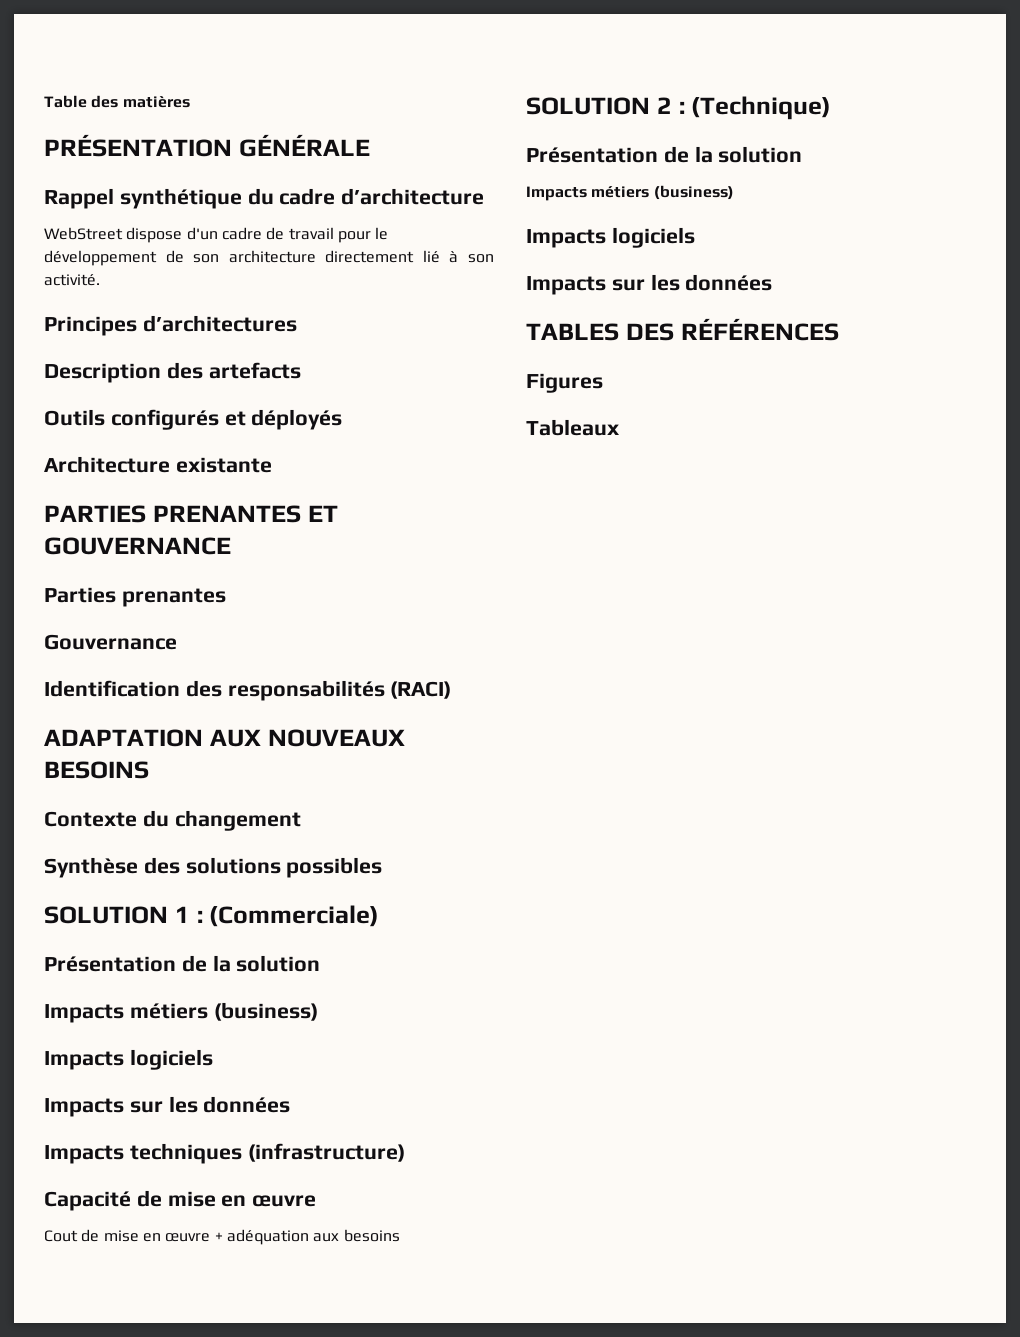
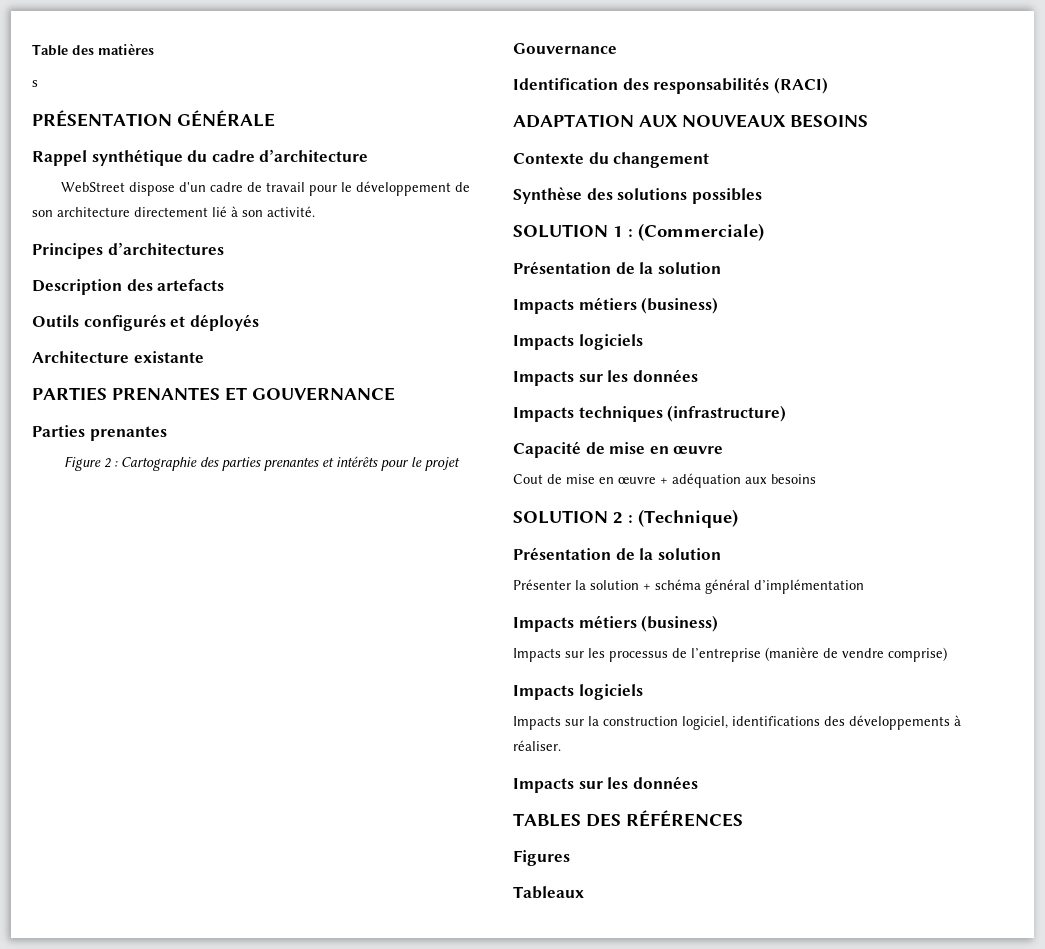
(190, 102) none -> [32,80,38,87] // s
(226, 597) none -> [63,456,460,471] // Figure 2 : Cartographie des parties prenantes et intérêts pour le projet
[526,185,734,201] [526,227,695,248] Impacts métiers (business) // Impacts logiciels -> [513,579,864,594] [513,615,719,632] [513,647,947,662] [513,684,643,700] [513,715,961,730] [513,740,561,751] Présenter la solution + schéma général d’implémentation // Impacts métiers (business) // Impacts sur les processus de l’entreprise (manière de vendre comprise) // Impacts logiciels // Impacts sur la construction logiciel, identifications des développements à réaliser.

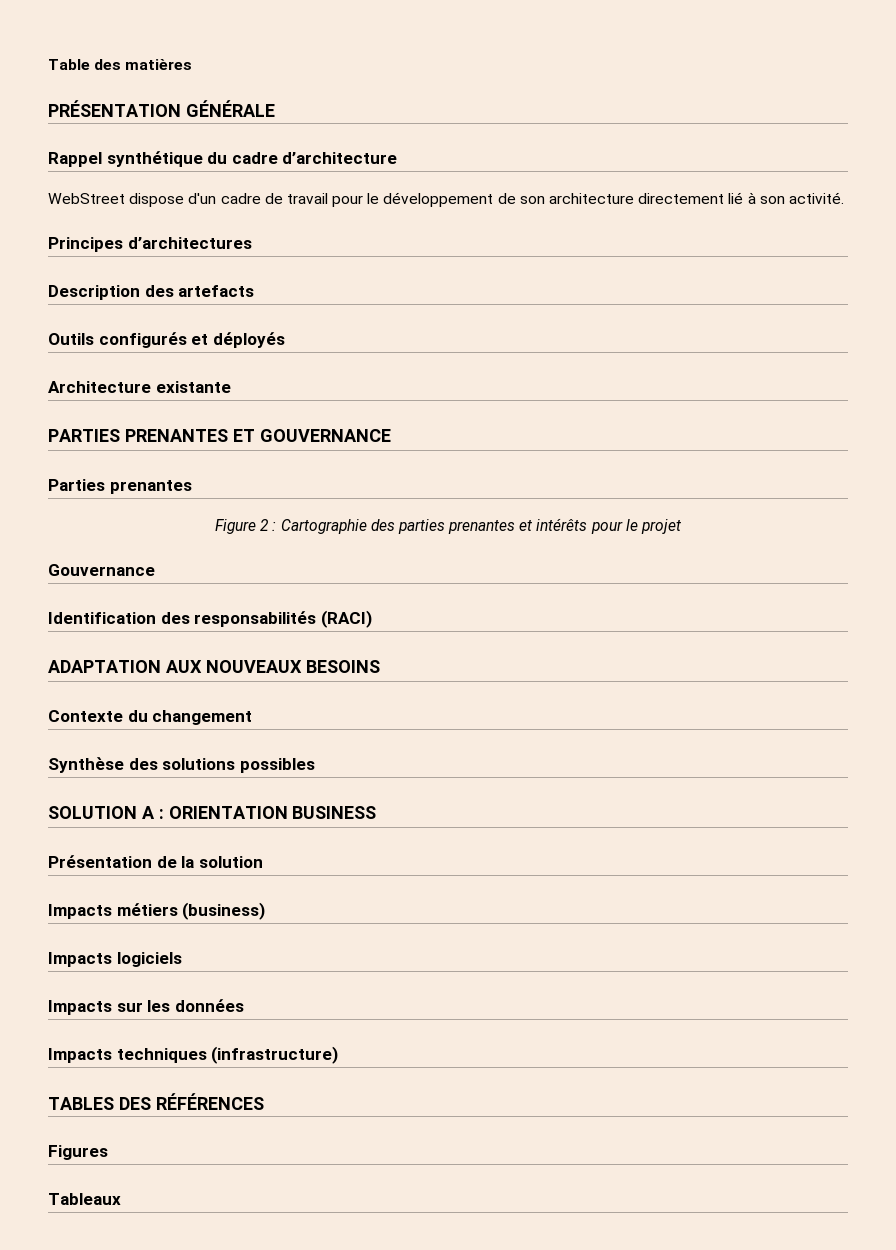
[32,80,38,87] // s -> (193, 64) none
[613,223,764,241] 1 : (Commerciale) -> [141,806,377,819] A : ORIENTATION BUSINESS
[513,441,724,458] [513,473,816,488] [513,509,738,528] [513,547,721,560] [513,579,864,594] [513,615,719,632] [513,647,947,662] [513,684,643,700] [513,715,961,730] [513,740,561,751] [513,776,698,793] // Capacité de mise en œuvre // Cout de mise en œuvre + adéquation aux besoins // SOLUTION 2 : (Technique) // Présentation de la solution // Présenter la solution + schéma général d’implémentation // Impacts métiers (business) // Impacts sur les processus de l’entreprise (manière de vendre comprise) // Impacts logiciels // Impacts sur la construction logiciel, identifications des développements à réaliser. // Impacts sur les données -> (339, 1055) none

